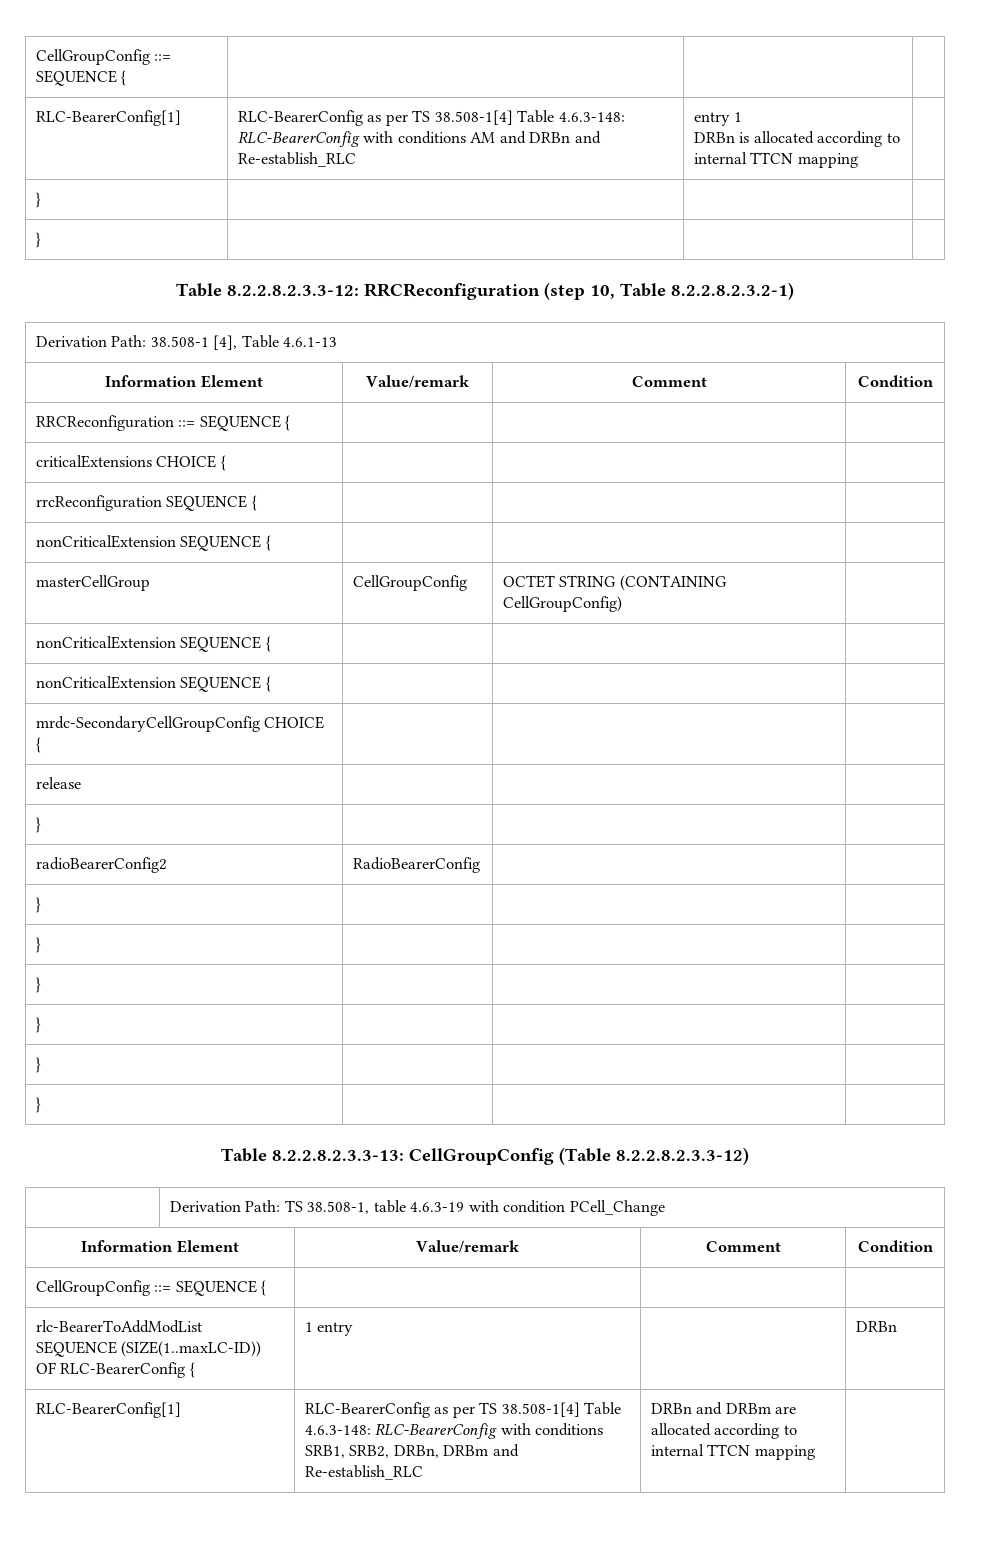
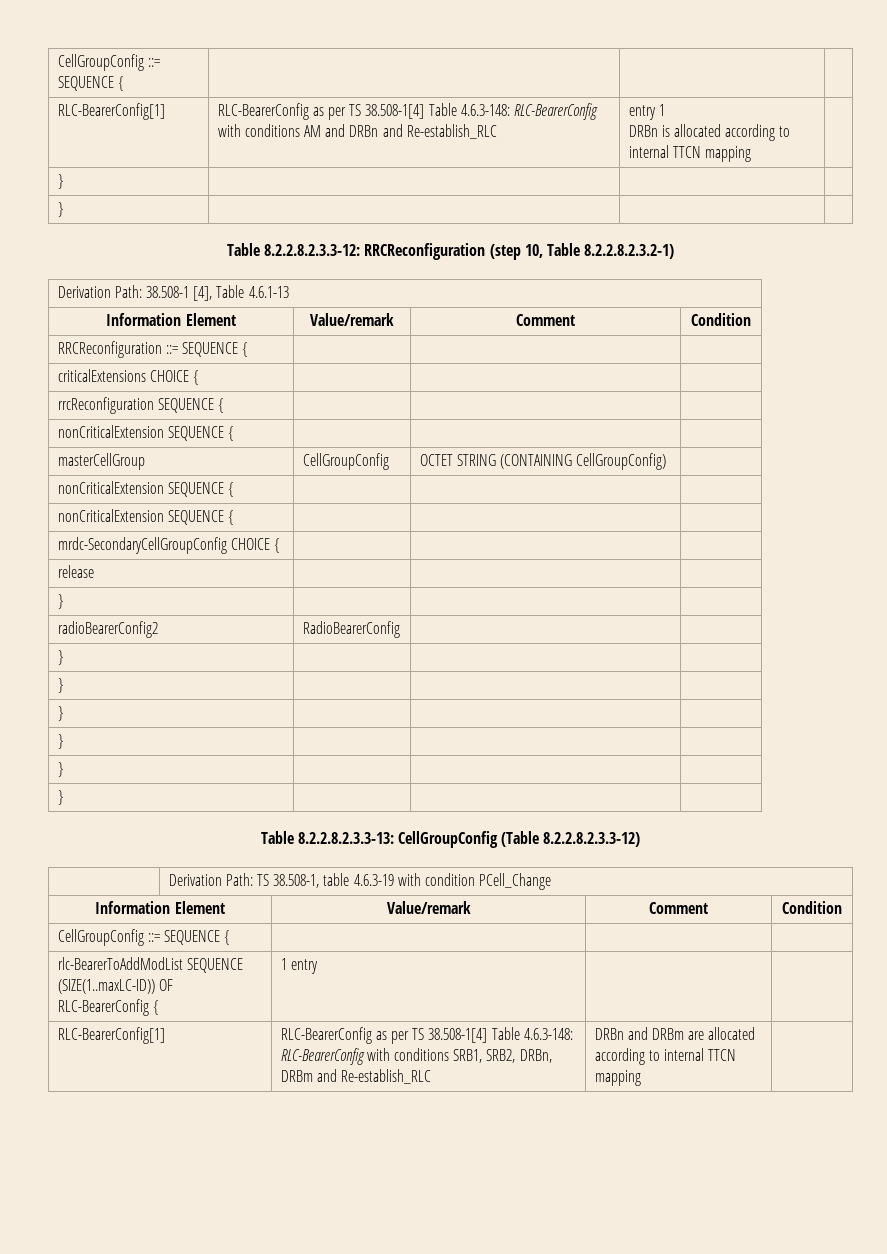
[856,1321,898,1332] DRBn -> (318, 966) none

